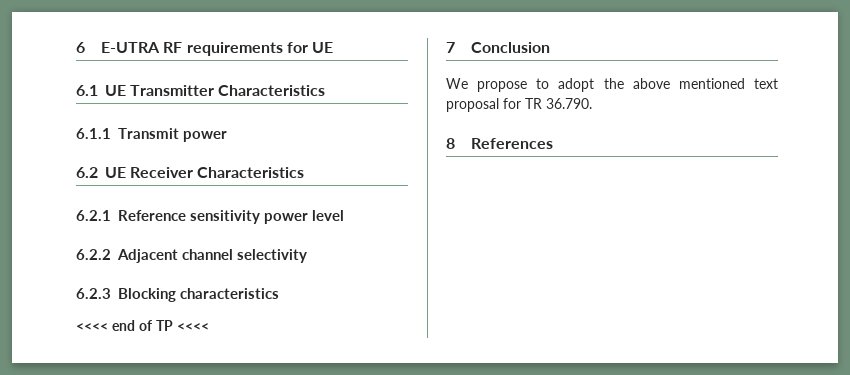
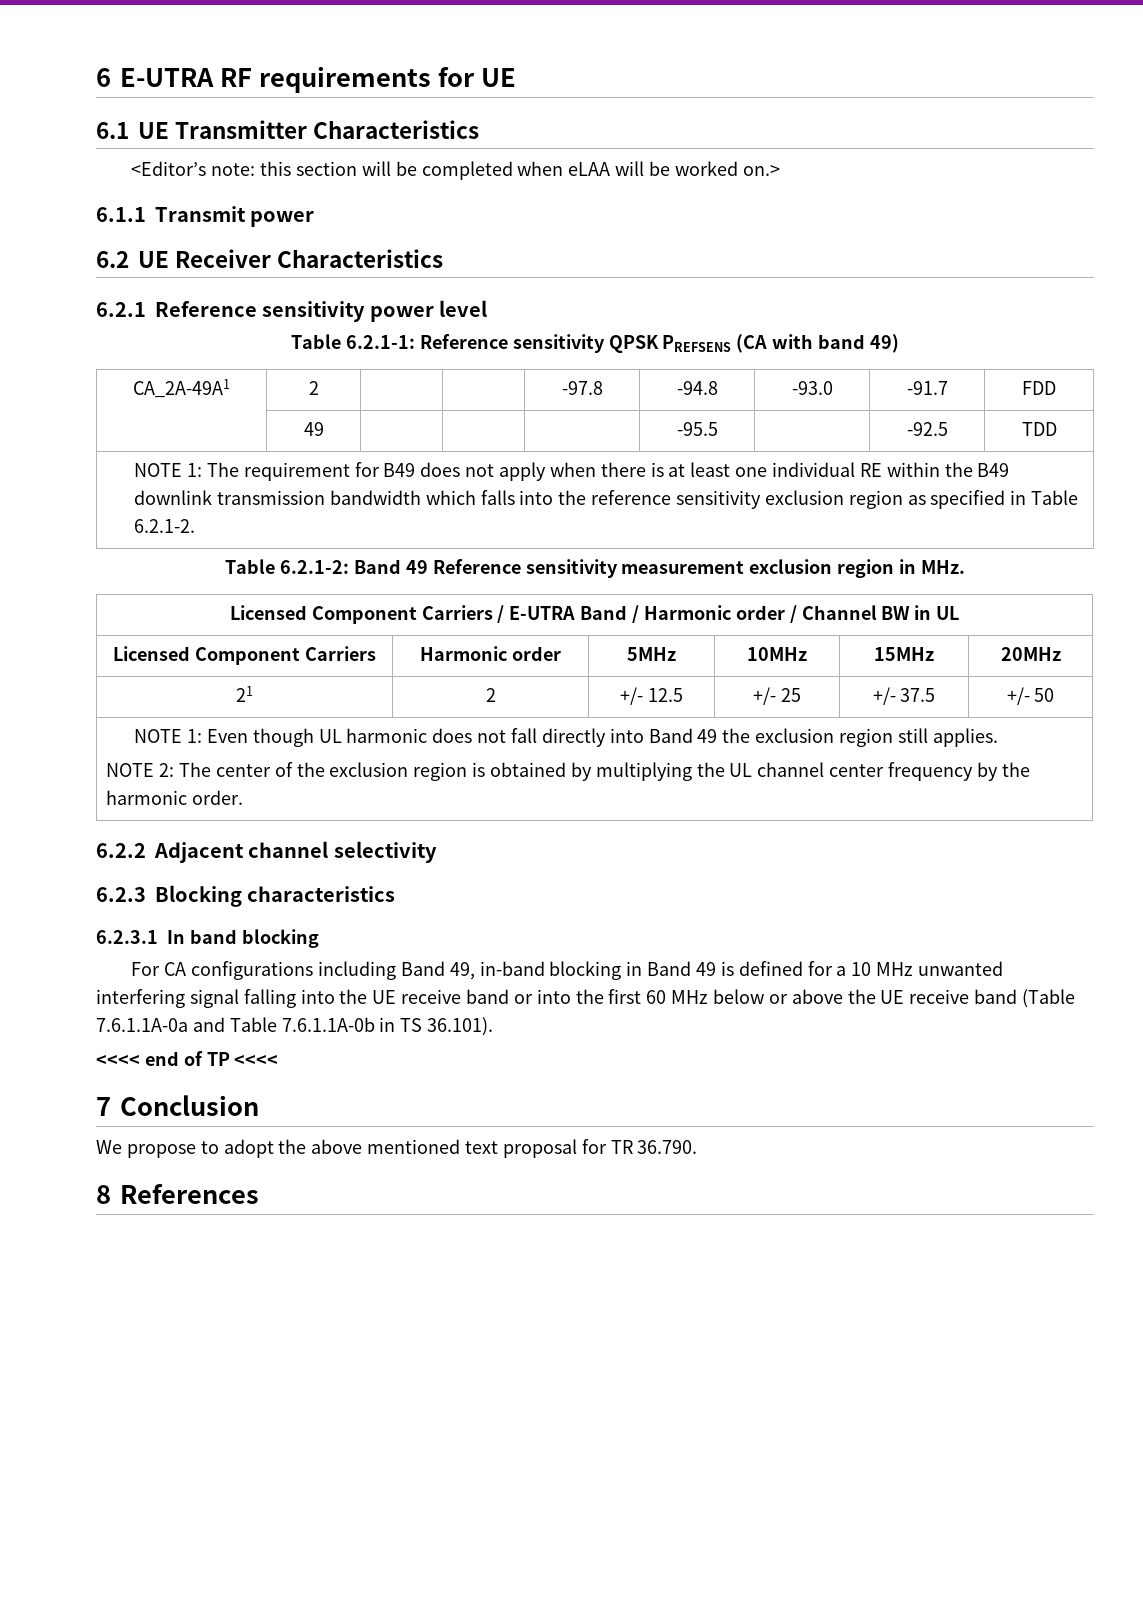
(326, 90) none -> [131,161,780,180] // <Editor’s note: this section will be completed when eLAA will be worked on.>
(344, 215) none -> [291,334,899,353] [133,379,230,398] [308,381,319,395] [561,381,603,395] [676,381,718,395] [791,381,833,395] [906,381,948,395] [1022,381,1056,395] [303,422,324,436] [676,422,718,436] [906,422,948,436] [1021,422,1057,436] [134,462,1010,481] [134,490,1079,509] [134,519,196,533] [225,559,965,578] [229,605,960,624] [113,646,376,665] [420,646,561,661] [627,647,676,661] [747,647,807,661] [874,647,934,661] [1000,647,1061,661] [236,686,253,702] [485,688,496,702] [620,687,683,705] [753,687,801,705] [872,687,936,705] [1006,687,1055,705] [134,728,998,747] [106,762,1030,781] [106,790,244,805] // Table 6.2.1-1: Reference sensitivity QPSK PREFSENS (CA with band 49) // CA_2A-49A1 | 2 | | | -97.8 | -94.8 | -93.0 | -91.7 | FDD // | 49 | | | | -95.5 | | -92.5 | TDD // NOTE 1: The requirement for B49 does not apply when there is at least one individual RE within the B49 downlink transmission bandwidth which falls into the reference sensitivity exclusion region as specified in Table 6.2.1-2. // Table 6.2.1-2: Band 49 Reference sensitivity measurement exclusion region in MHz. // Licensed Component Carriers / E-UTRA Band / Harmonic order / Channel BW in UL // Licensed Component Carriers | Harmonic order | 5MHz | 10MHz | 15MHz | 20MHz // 21 | 2 | +/- 12.5 | +/- 25 | +/- 37.5 | +/- 50 // NOTE 1: Even though UL harmonic does not fall directly into Band 49 the exclusion region still applies. // NOTE 2: The center of the exclusion region is obtained by multiplying the UL channel center frequency by the harmonic order.
(279, 293) none -> [96,929,319,948] [131,961,1003,980] [96,989,1076,1008] [96,1017,494,1036] // 6.2.3.1 In band blocking // For CA configurations including Band 49, in-band blocking in Band 49 is defined for a 10 MHz unwanted interfering signal falling into the UE receive band or into the first 60 MHz below or above the UE receive band (Table 7.6.1.1A-0a and Table 7.6.1.1A-0b in TS 36.101).

